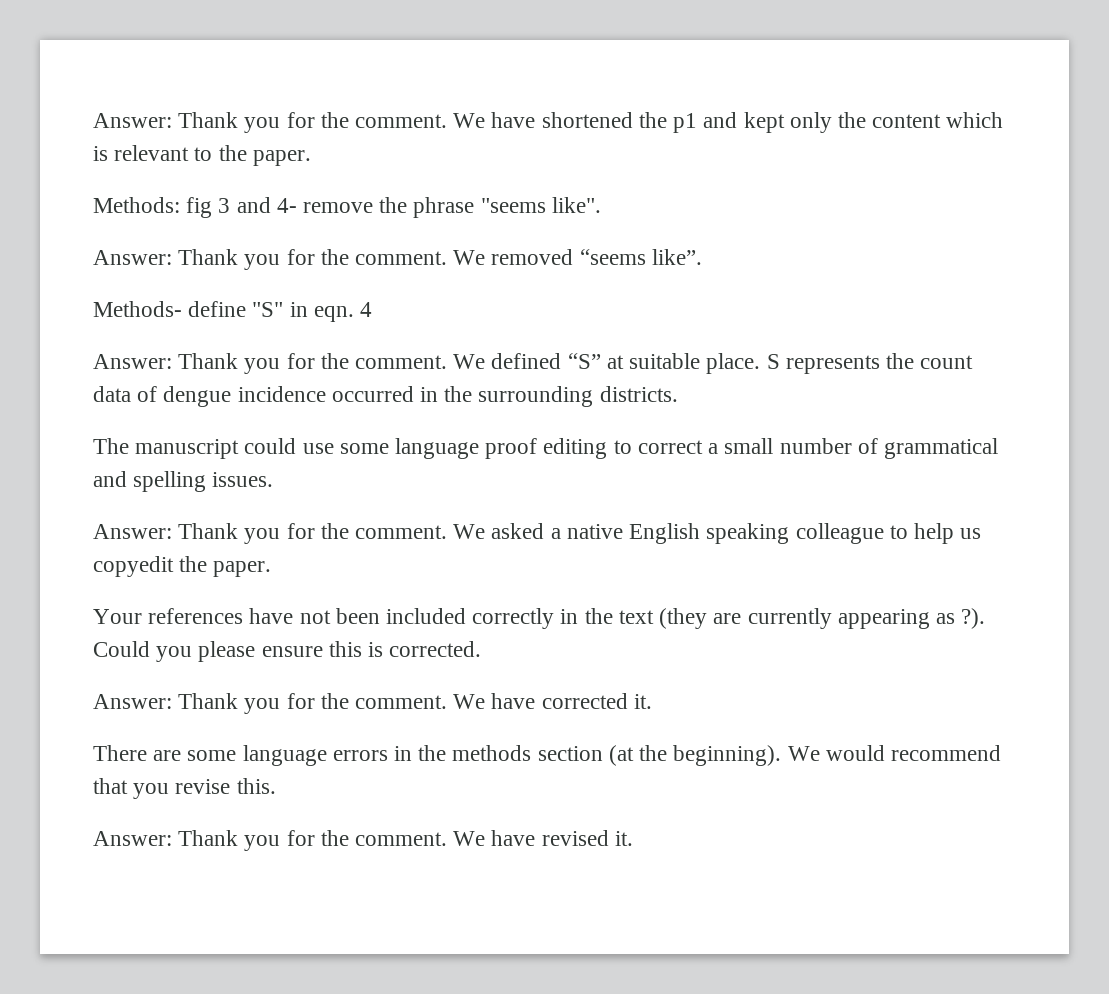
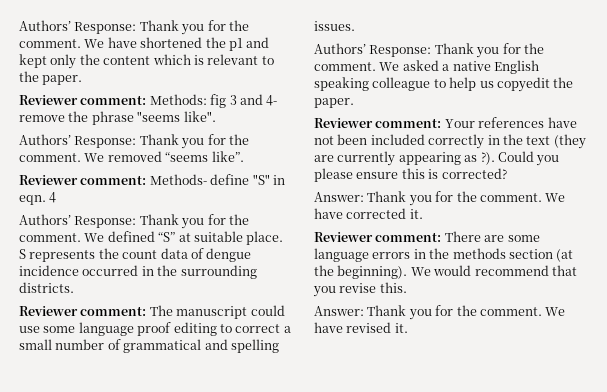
[93,113,172,128] Answer: -> [19,20,137,34] Authors’ Response:
(311, 158) none -> [19,95,147,105] Reviewer comment:
[93,250,172,265] Answer: -> [19,134,137,148] Authors’ Response:
(702, 257) none -> [19,175,147,185] Reviewer comment:
[93,354,172,369] Answer: -> [19,214,137,228] Authors’ Response:
(678, 394) none -> [19,306,147,316] Reviewer comment:
[93,524,172,539] Answer: -> [314,43,432,57] Authors’ Response:
(272, 569) none -> [314,118,442,128] Reviewer comment:
[389,641,482,657] corrected. -> [441,168,507,179] corrected?
(652, 701) none -> [314,232,442,242] Reviewer comment:

